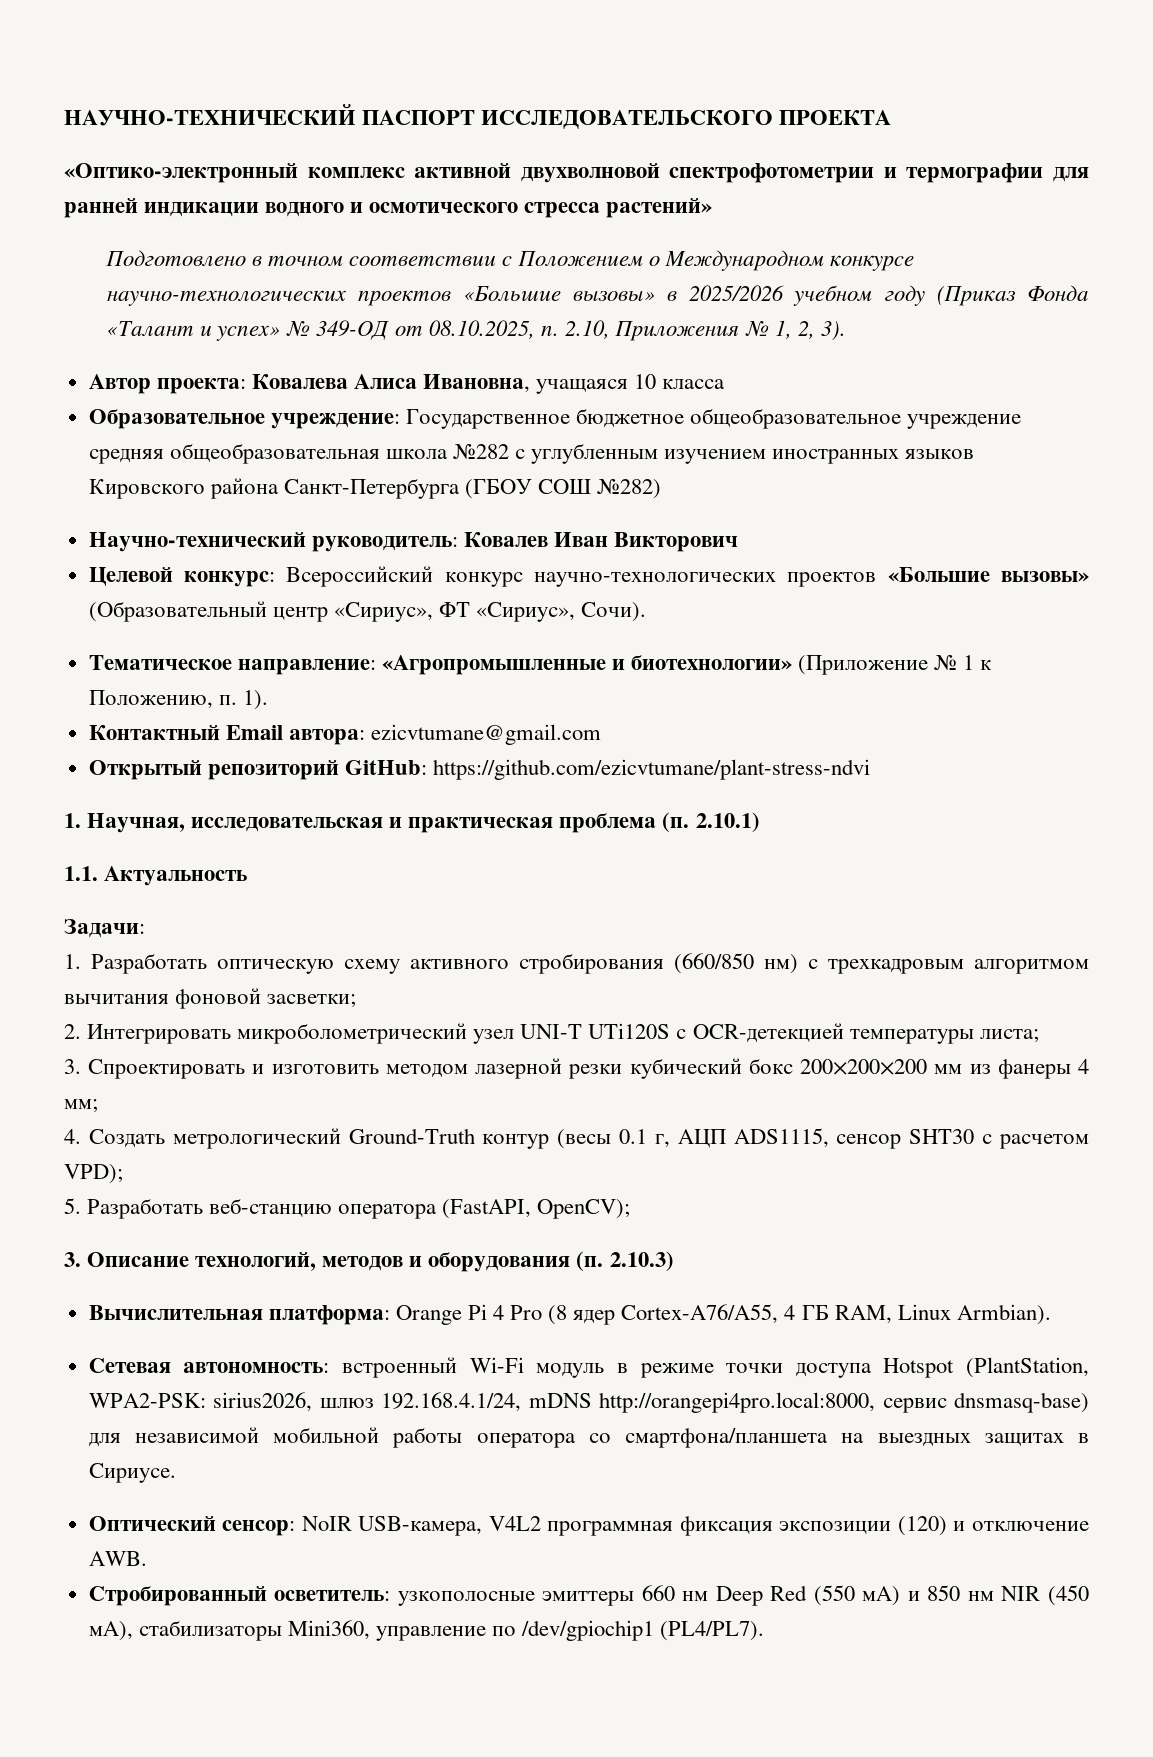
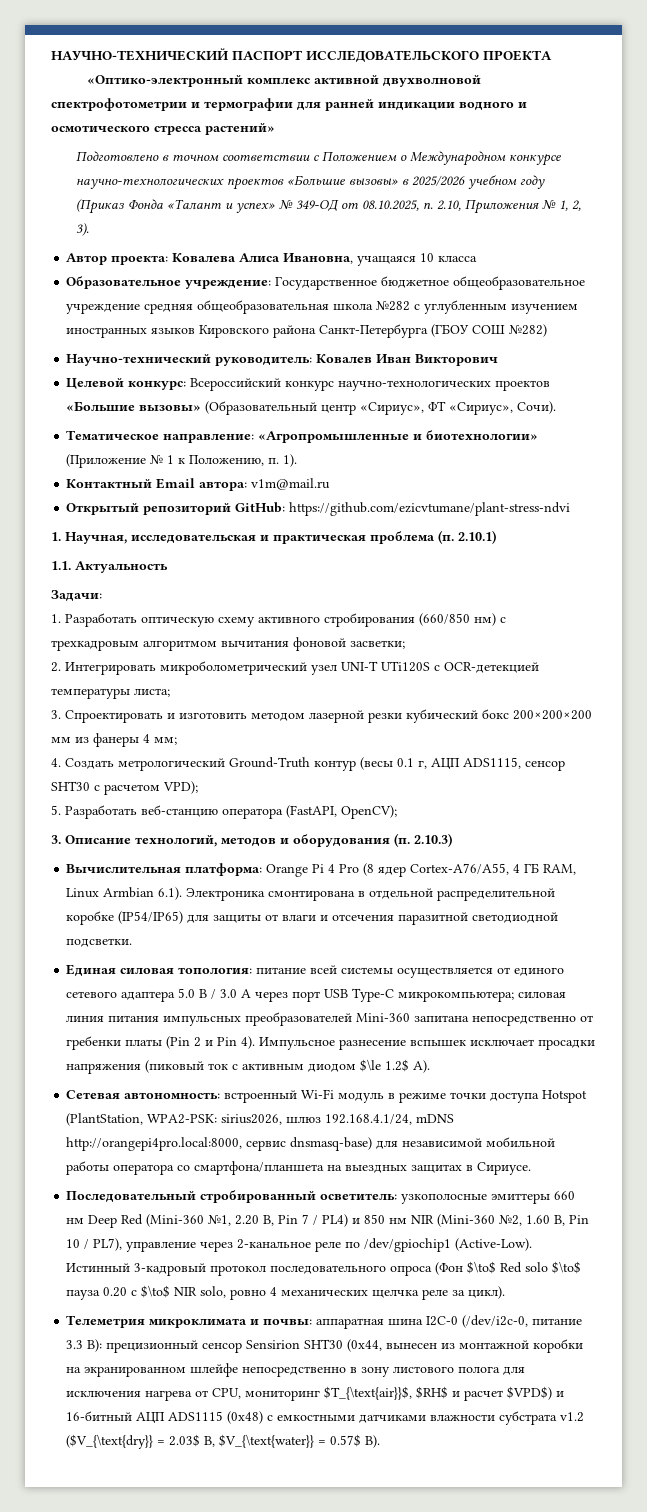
[370,724,601,745] ezicvtumane@gmail.com -> [251,478,331,490] v1m@mail.ru
[956,1304,1051,1325] Armbian). -> [103,887,556,901] [66,911,559,925] [66,938,133,947] [66,964,565,978] [66,988,567,1002] [66,1012,594,1026] [66,1036,596,1050] [66,1059,431,1074] Armbian 6.1). Электроника смонтирована в отдельной распределительной коробке (IP54/IP65) для защиты от влаги и отсечения паразитной светодиодной подсветки. // Единая силовая топология: питание всей системы осуществляется от единого сетевого адаптера 5.0 В / 3.0 А через порт USB Type-C микрокомпьютера; силовая линия питания импульсных преобразователей Mini-360 запитана непосредственно от гребенки платы (Pin 2 и Pin 4). Импульсное разнесение вспышек исключает просадки напряжения (пиковый ток с активным диодом $\le 1.2$ А).
[88,1516,1089,1536] [88,1551,147,1566] [88,1586,267,1606] Оптический сенсор: NoIR USB-камера, V4L2 программная фиксация экспозиции (120) и отключение AWB. // Стробированный -> [66,1190,317,1203] Последовательный стробированный
[813,1585,1089,1606] [88,1620,765,1641] (550 мА) и 850 нм NIR (450 мА), стабилизаторы Mini360, управление по /dev/gpiochip1 (PL4/PL7). -> [146,1214,590,1227] [66,1238,533,1252] [66,1261,582,1276] [66,1285,506,1300] [66,1315,583,1329] [66,1339,584,1353] [66,1363,526,1377] [66,1386,565,1401] [66,1411,585,1425] [66,1434,381,1449] (Mini-360 №1, 2.20 В, Pin 7 / PL4) и 850 нм NIR (Mini-360 №2, 1.60 В, Pin 10 / PL7), управление через 2-канальное реле по /dev/gpiochip1 (Active-Low). Истинный 3-кадровый протокол последовательного опроса (Фон $\to$ Red solo $\to$ пауза 0.20 с $\to$ NIR solo, ровно 4 механических щелчка реле за цикл). // Телеметрия микроклимата и почвы: аппаратная шина I2C-0 (/dev/i2c-0, питание 3.3 В): прецизионный сенсор Sensirion SHT30 (0x44, вынесен из монтажной коробки на экранированном шлейфе непосредственно в зону листового полога для исключения нагрева от CPU, мониторинг $T_{\text{air}}$, $RH$ и расчет $VPD$) и 16-битный АЦП ADS1115 (0x48) с емкостными датчиками влажности субстрата v1.2 ($V_{\text{dry}} = 2.03$ В, $V_{\text{water}} = 0.57$ В).

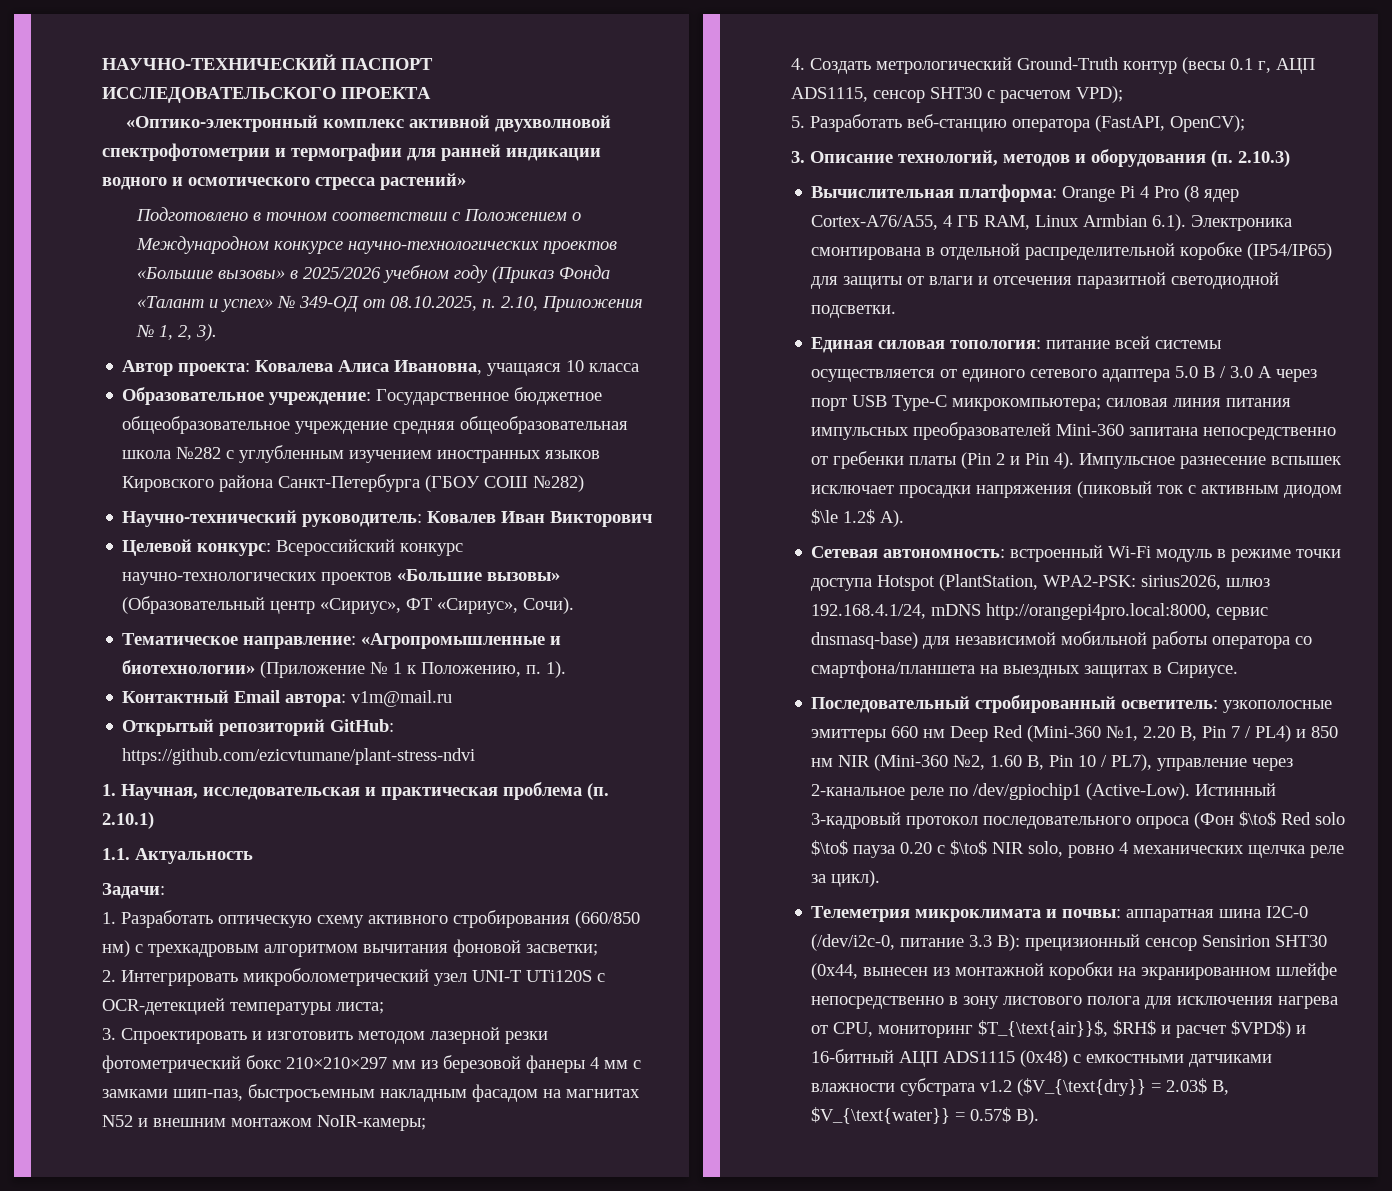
[406,709,592,723] кубический бокс 200×200×200 -> [102,1055,387,1073] фотометрический бокс 210×210×297
(89, 740) none -> [443,1055,521,1073] березовой
[154,737,177,745] мм; -> [604,1060,641,1069] [102,1084,640,1102] [102,1115,426,1131] мм с замками шип-паз, быстросъемным накладным фасадом на магнитах N52 и внешним монтажом NoIR-камеры;

